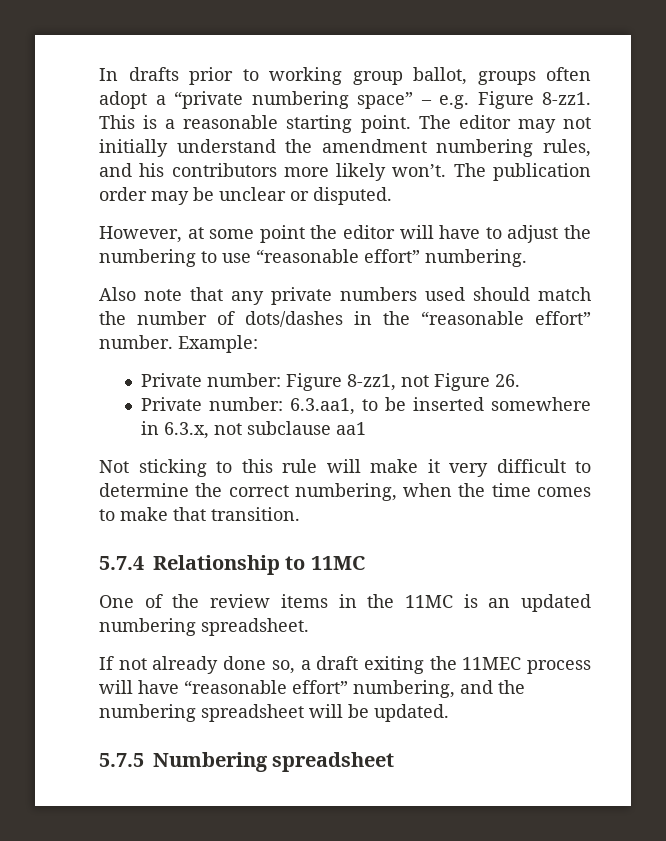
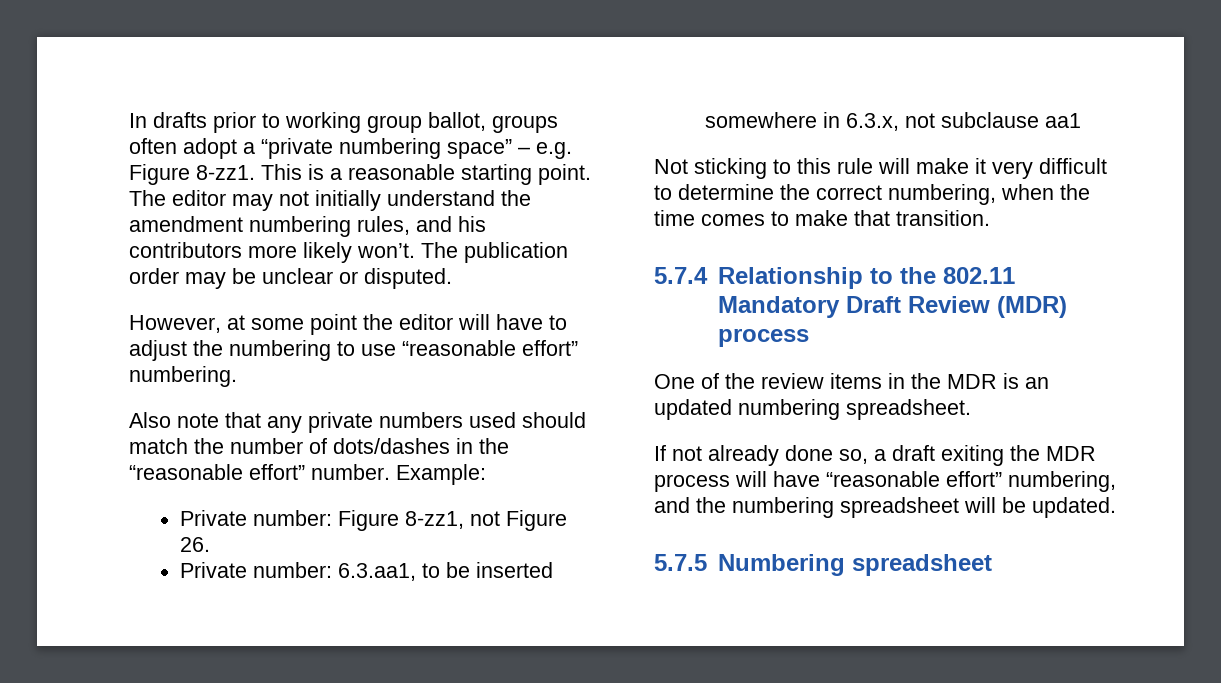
[310,556,365,570] 11MC -> [899,267,1015,284] [717,296,1067,318] [717,329,809,347] the 802.11 Mandatory Draft Review (MDR) process
[404,595,453,608] 11MC -> [947,374,997,389] MDR
[462,657,522,670] 11MEC -> [1046,446,1096,461] MDR

